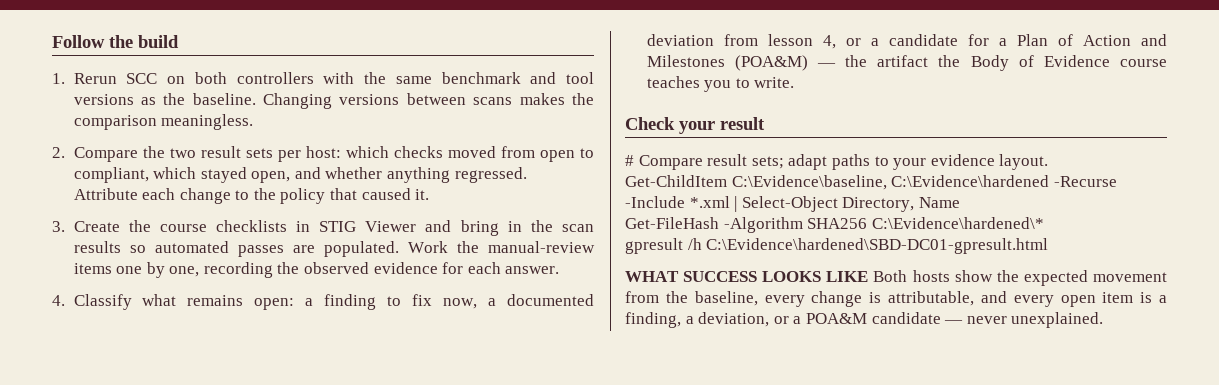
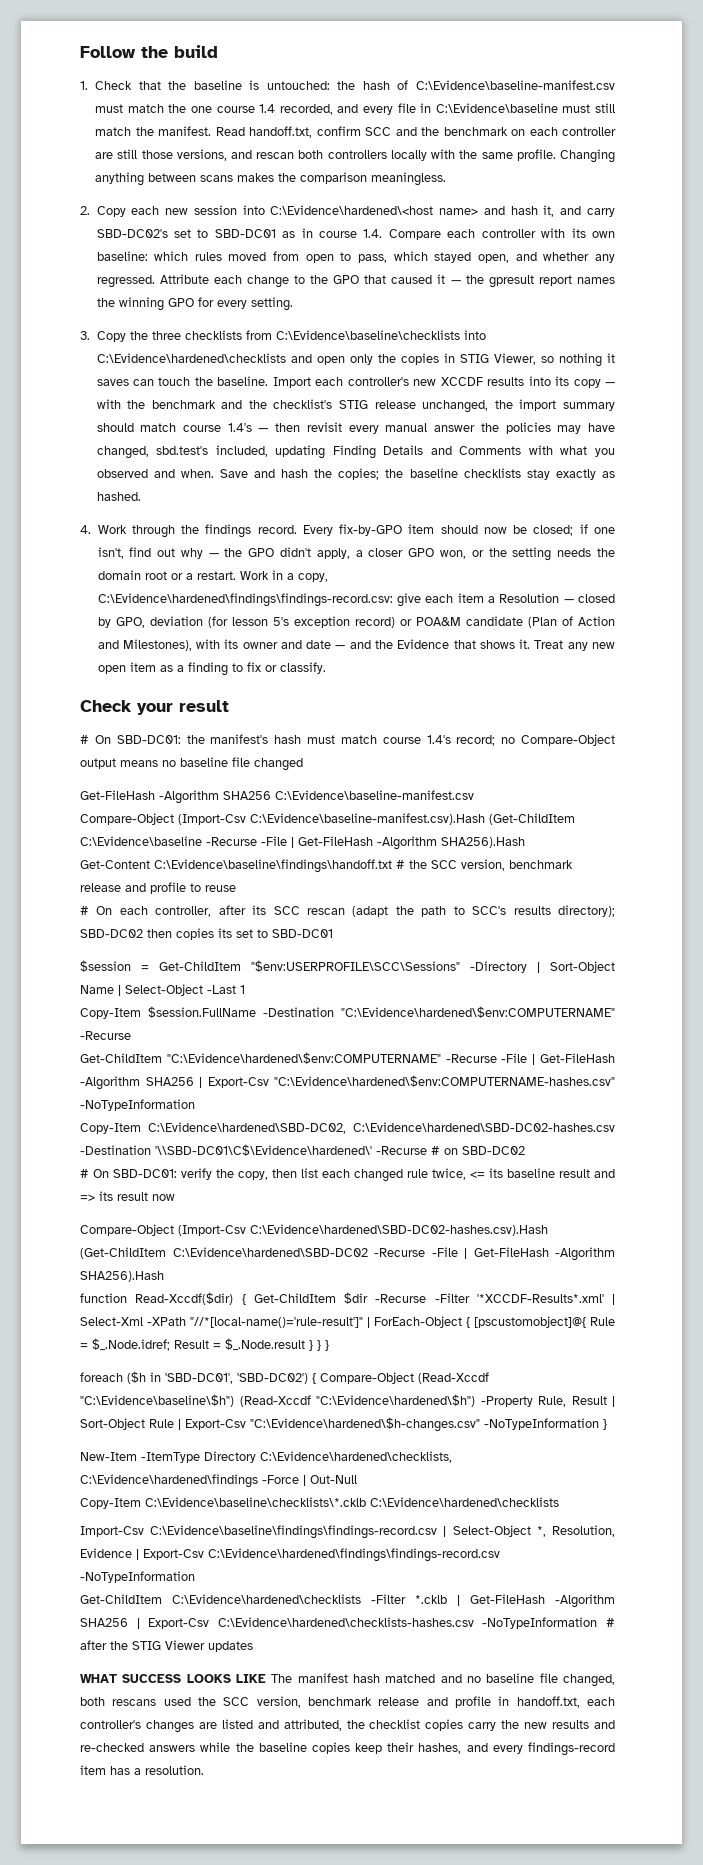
[73,73,185,84] Rerun SCC on -> [95,80,615,90] [95,103,615,115] [95,126,616,138] [95,149,295,161] Check that the baseline is untouched: the hash of C:\Evidence\baseline-manifest.csv must match the one course 1.4 recorded, and every file in C:\Evidence\baseline must still match the manifest. Read handoff.txt, confirm SCC and the benchmark on each controller are still those versions, and rescan
(314, 78) none -> [390,150,427,161] locally
[441,72,594,84] [73,93,400,109] benchmark and tool versions as the baseline. Changing versions -> [516,149,615,163] [95,172,145,186] profile. Changing anything
[73,146,443,162] Compare the two result sets per host: which checks -> [96,205,615,217] [96,228,615,240] [96,251,222,261] Copy each new session into C:\Evidence\hardened\<host name> and hash it, and carry SBD-DC02's set to SBD-DC01 as in course 1.4. Compare each controller with its own baseline: which rules
[73,167,149,183] compliant, -> [358,254,388,263] pass,
[387,167,451,183] anything -> [594,254,615,263] any
[280,188,326,204] policy -> [333,275,360,284] GPO
[415,189,430,200] [52,220,594,236] [73,241,595,257] [73,262,560,278] [52,294,594,310] [646,34,1167,49] [646,55,1167,71] [646,76,795,92] [625,117,765,134] [625,154,1049,170] [625,175,1117,190] [625,196,960,212] [625,217,1044,233] [625,238,1049,254] [625,270,1167,286] [625,291,1167,307] [625,312,1104,328] it. // 3. Create the course checklists in STIG Viewer and bring in the scan results so automated passes are populated. Work the manual-review items one by one, recording the observed evidence for each answer. // 4. Classify what remains open: a finding to fix now, a documented deviation from lesson 4, or a candidate for a Plan of Action and Milestones (POA&M) — the artifact the Body of Evidence course teaches you to write. // Check your result // # Compare result sets; adapt paths to your evidence layout. // Get-ChildItem C:\Evidence\baseline, C:\Evidence\hardened -Recurse -Include *.xml | Select-Object Directory, Name // Get-FileHash -Algorithm SHA256 C:\Evidence\hardened\* // gpresult /h C:\Evidence\hardened\SBD-DC01-gpresult.html // WHAT SUCCESS LOOKS LIKE Both hosts show the expected movement from the baseline, every change is attributable, and every open item is a finding, a deviation, or a POA&M candidate — never unexplained. -> [437,274,615,288] [96,297,293,311] [80,330,486,342] [96,353,615,367] [96,376,616,388] [96,399,615,413] [96,422,615,434] [96,445,616,459] [96,468,616,480] [96,492,141,501] [80,524,615,538] [97,547,616,561] [97,570,328,582] [97,593,615,607] [97,616,616,628] [97,639,615,651] [97,662,326,676] [80,700,229,715] [80,734,615,746] [80,757,303,771] [80,790,474,804] [80,813,575,825] [80,836,525,850] [80,859,573,873] [80,882,236,894] [80,905,615,917] [80,928,333,940] [80,960,615,973] [80,984,245,996] [80,1006,615,1019] [80,1031,131,1040] [80,1052,615,1065] [80,1075,615,1090] [80,1099,195,1111] [80,1122,615,1134] [80,1144,525,1156] [80,1168,615,1182] [80,1191,175,1201] [80,1224,548,1236] [80,1247,615,1261] [80,1271,164,1282] [80,1292,615,1305] [80,1316,615,1328] [80,1338,329,1351] [80,1371,489,1384] [80,1394,615,1407] [80,1417,607,1432] [80,1451,452,1463] [80,1474,357,1488] [80,1497,559,1509] [80,1525,615,1539] [80,1548,500,1562] [80,1571,195,1583] [80,1594,615,1608] [80,1617,615,1629] [80,1640,253,1652] [80,1673,615,1687] [80,1696,615,1708] [80,1719,615,1733] [80,1742,615,1756] [80,1765,204,1775] it — the gpresult report names the winning GPO for every setting. // 3. Copy the three checklists from C:\Evidence\baseline\checklists into C:\Evidence\hardened\checklists and open only the copies in STIG Viewer, so nothing it saves can touch the baseline. Import each controller's new XCCDF results into its copy — with the benchmark and the checklist's STIG release unchanged, the import summary should match course 1.4's — then revisit every manual answer the policies may have changed, sbd.test's included, updating Finding Details and Comments with what you observed and when. Save and hash the copies; the baseline checklists stay exactly as hashed. // 4. Work through the findings record. Every fix-by-GPO item should now be closed; if one isn't, find out why — the GPO didn't apply, a closer GPO won, or the setting needs the domain root or a restart. Work in a copy, C:\Evidence\hardened\findings\findings-record.csv: give each item a Resolution — closed by GPO, deviation (for lesson 5's exception record) or POA&M candidate (Plan of Action and Milestones), with its owner and date — and the Evidence that shows it. Treat any new open item as a finding to fix or classify. // Check your result // # On SBD-DC01: the manifest's hash must match course 1.4's record; no Compare-Object output means no baseline file changed // Get-FileHash -Algorithm SHA256 C:\Evidence\baseline-manifest.csv // Compare-Object (Import-Csv C:\Evidence\baseline-manifest.csv).Hash (Get-ChildItem C:\Evidence\baseline -Recurse -File | Get-FileHash -Algorithm SHA256).Hash // Get-Content C:\Evidence\baseline\findings\handoff.txt # the SCC version, benchmark release and profile to reuse // # On each controller, after its SCC rescan (adapt the path to SCC's results directory); SBD-DC02 then copies its set to SBD-DC01 // $session = Get-ChildItem "$env:USERPROFILE\SCC\Sessions" -Directory | Sort-Object Name | Select-Object -Last 1 // Copy-Item $session.FullName -Destination "C:\Evidence\hardened\$env:COMPUTERNAME" -Recurse // Get-ChildItem "C:\Evidence\hardened\$env:COMPUTERNAME" -Recurse -File | Get-FileHash -Algorithm SHA256 | Export-Csv "C:\Evidence\hardened\$env:COMPUTERNAME-hashes.csv" -NoTypeInformation // Copy-Item C:\Evidence\hardened\SBD-DC02, C:\Evidence\hardened\SBD-DC02-hashes.csv -Destination '\\SBD-DC01\C$\Evidence\hardened\' -Recurse # on SBD-DC02 // # On SBD-DC01: verify the copy, then list each changed rule twice, <= its baseline result and => its result now // Compare-Object (Import-Csv C:\Evidence\hardened\SBD-DC02-hashes.csv).Hash (Get-ChildItem C:\Evidence\hardened\SBD-DC02 -Recurse -File | Get-FileHash -Algorithm SHA256).Hash // function Read-Xccdf($dir) { Get-ChildItem $dir -Recurse -Filter '*XCCDF-Results*.xml' | Select-Xml -XPath "//*[local-name()='rule-result']" | ForEach-Object { [pscustomobject]@{ Rule = $_.Node.idref; Result = $_.Node.result } } } // foreach ($h in 'SBD-DC01', 'SBD-DC02') { Compare-Object (Read-Xccdf "C:\Evidence\baseline\$h") (Read-Xccdf "C:\Evidence\hardened\$h") -Property Rule, Result | Sort-Object Rule | Export-Csv "C:\Evidence\hardened\$h-changes.csv" -NoTypeInformation } // New-Item -ItemType Directory C:\Evidence\hardened\checklists, C:\Evidence\hardened\findings -Force | Out-Null // Copy-Item C:\Evidence\baseline\checklists\*.cklb C:\Evidence\hardened\checklists // Import-Csv C:\Evidence\baseline\findings\findings-record.csv | Select-Object *, Resolution, Evidence | Export-Csv C:\Evidence\hardened\findings\findings-record.csv -NoTypeInformation // Get-ChildItem C:\Evidence\hardened\checklists -Filter *.cklb | Get-FileHash -Algorithm SHA256 | Export-Csv C:\Evidence\hardened\checklists-hashes.csv -NoTypeInformation # after the STIG Viewer updates // WHAT SUCCESS LOOKS LIKE The manifest hash matched and no baseline file changed, both rescans used the SCC version, benchmark release and profile in handoff.txt, each controller's changes are listed and attributed, the checklist copies carry the new results and re-checked answers while the baseline copies keep their hashes, and every findings-record item has a resolution.

